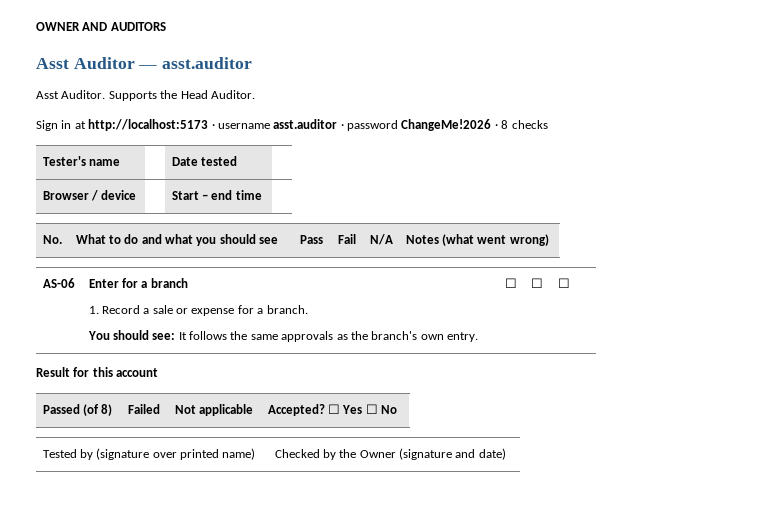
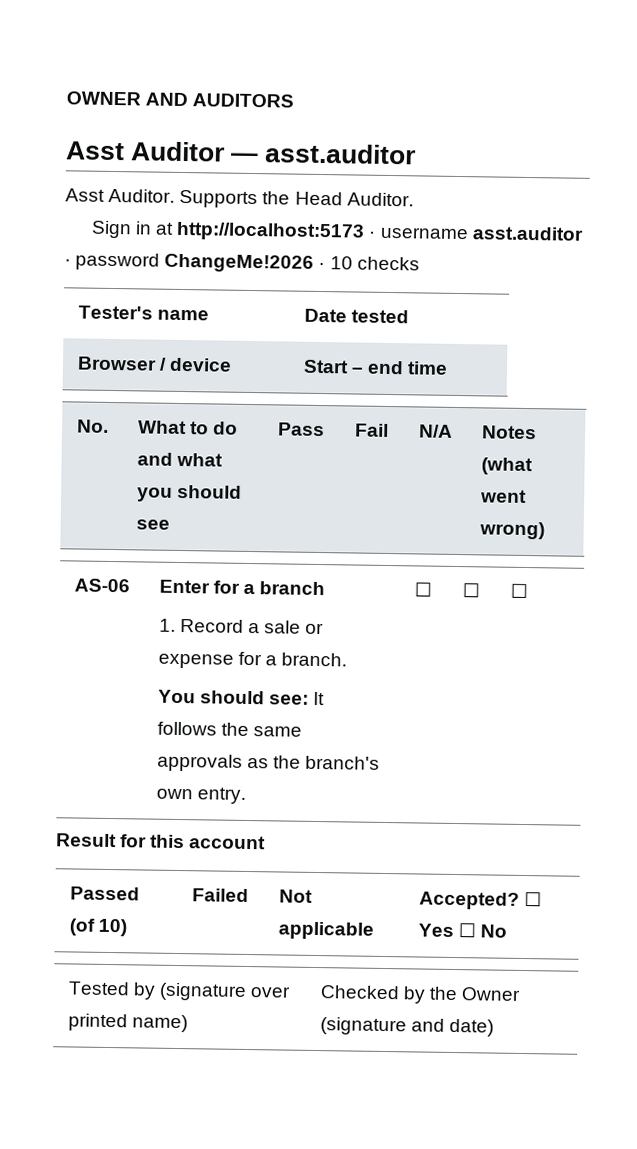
[501,120,509,129] 8 -> [329,256,353,270] 10
[101,404,113,416] 8) -> [98,918,128,937] 10)

